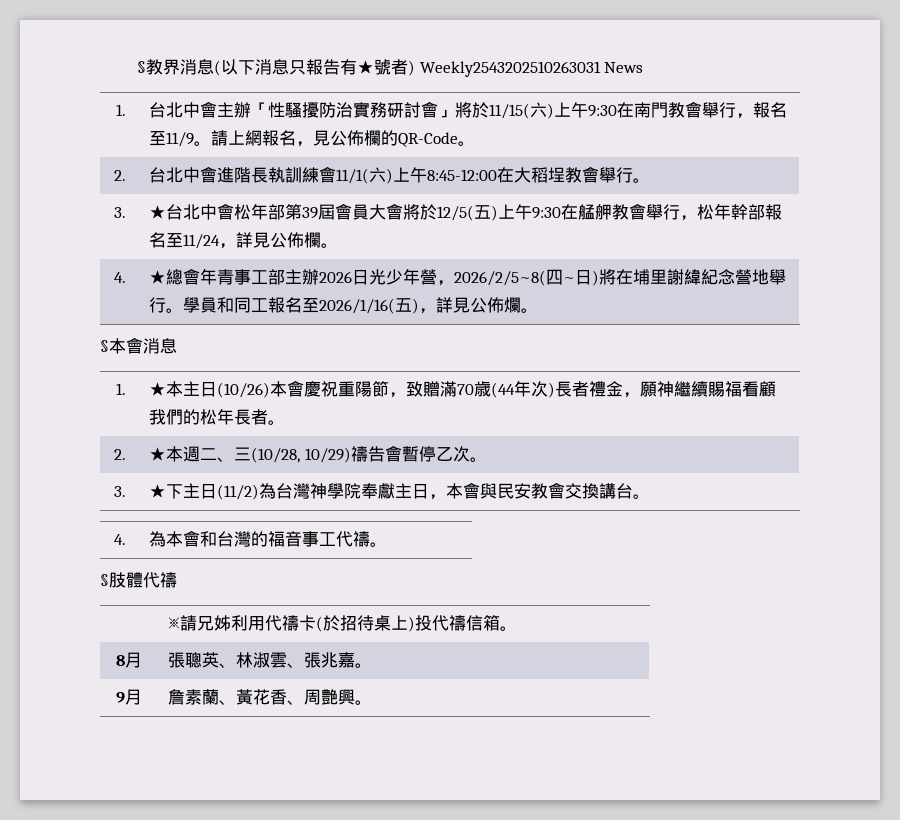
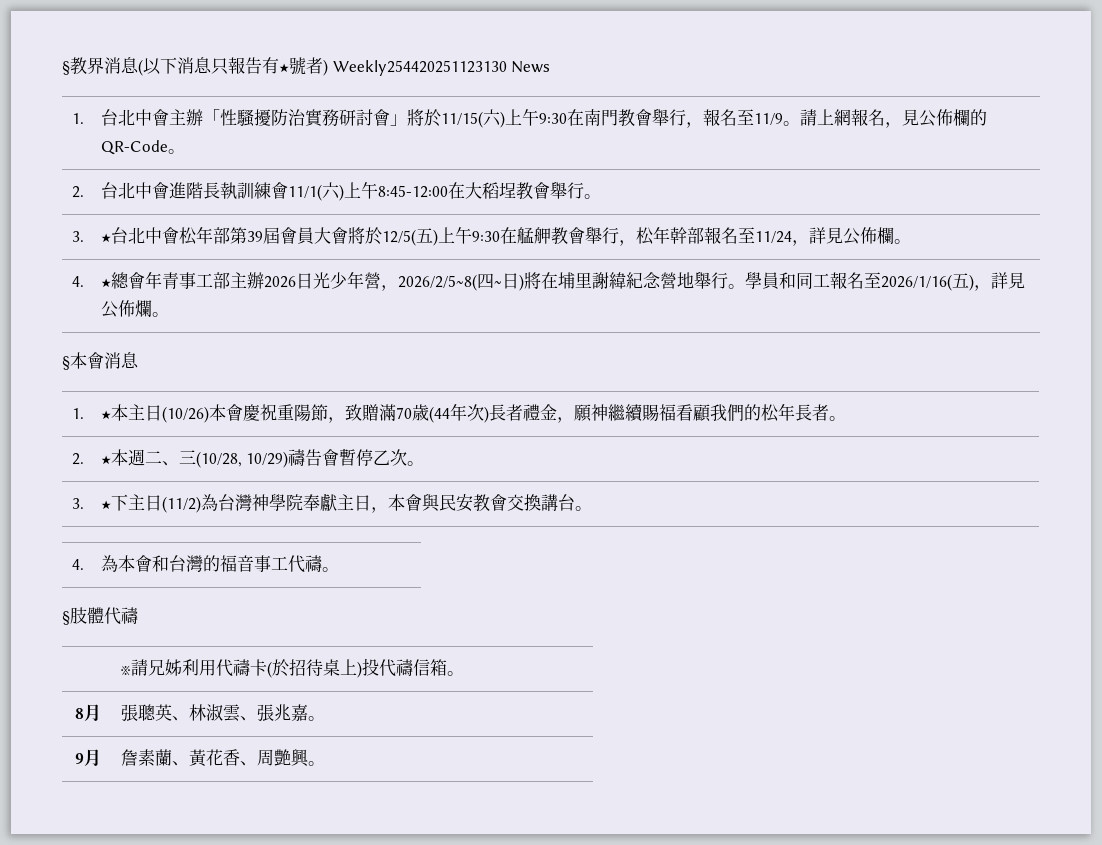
[419,61,601,77] Weekly2543202510263031 -> [332,60,507,76] Weekly254420251123130

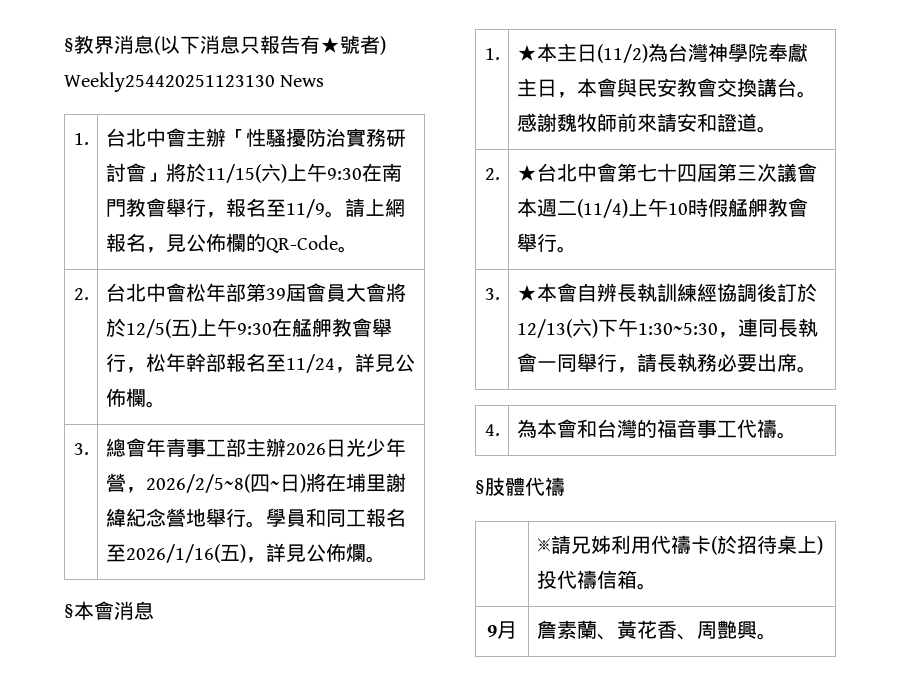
[168,181,601,201] [72,231,85,242] [100,227,179,244] 進階長執訓練會11/1(六)上午8:45-12:00在大稻埕教會舉行。 // 3. | ★台北中會 -> (186, 292) none
[72,276,85,287] [100,278,111,288] 4. | ★ -> [74,443,90,455] 3. |
[161,403,846,423] [72,453,85,465] [100,448,425,468] [72,498,85,509] [100,494,162,511] (10/26)本會慶祝重陽節，致贈滿70歳(44年次)長者禮金，願神繼續賜福看顧我們的松年長者。 // 2. | ★本週二、三(10/28, 10/29)禱告會暫停乙次。 // 3. | ★下主日 -> (597, 53) none
(592, 508) none -> [516,113,777,133] [485,168,501,180] [516,163,817,182] [516,198,808,218] [516,233,577,253] [485,288,501,300] [516,283,817,302] [516,318,818,338] [516,353,817,373] 感謝魏牧師前來請安和證道。 // 2. | ★台北中會第七十四屆第三次議會本週二(11/4)上午10時假艋舺教會舉行。 // 3. | ★本會自辨長執訓練經協調後訂於12/13(六)下午1:30~5:30，連同長執會一同舉行，請長執務必要出席。
[74,704,101,722] [120,704,325,722] // 8月 | 張聰英、林淑雲、張兆嘉。 -> (657, 586) none

